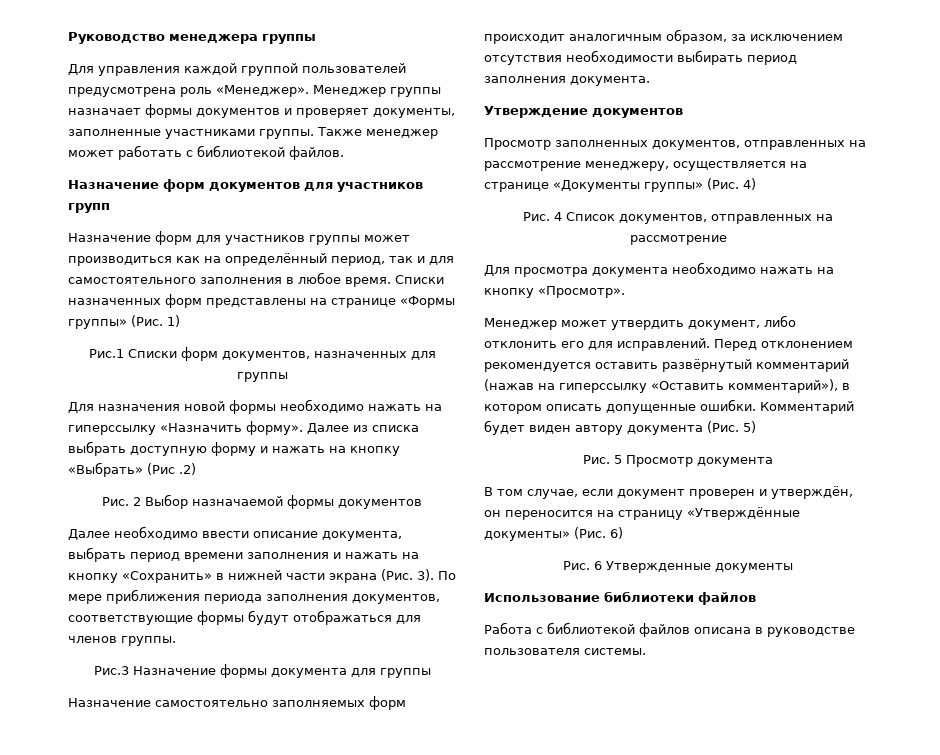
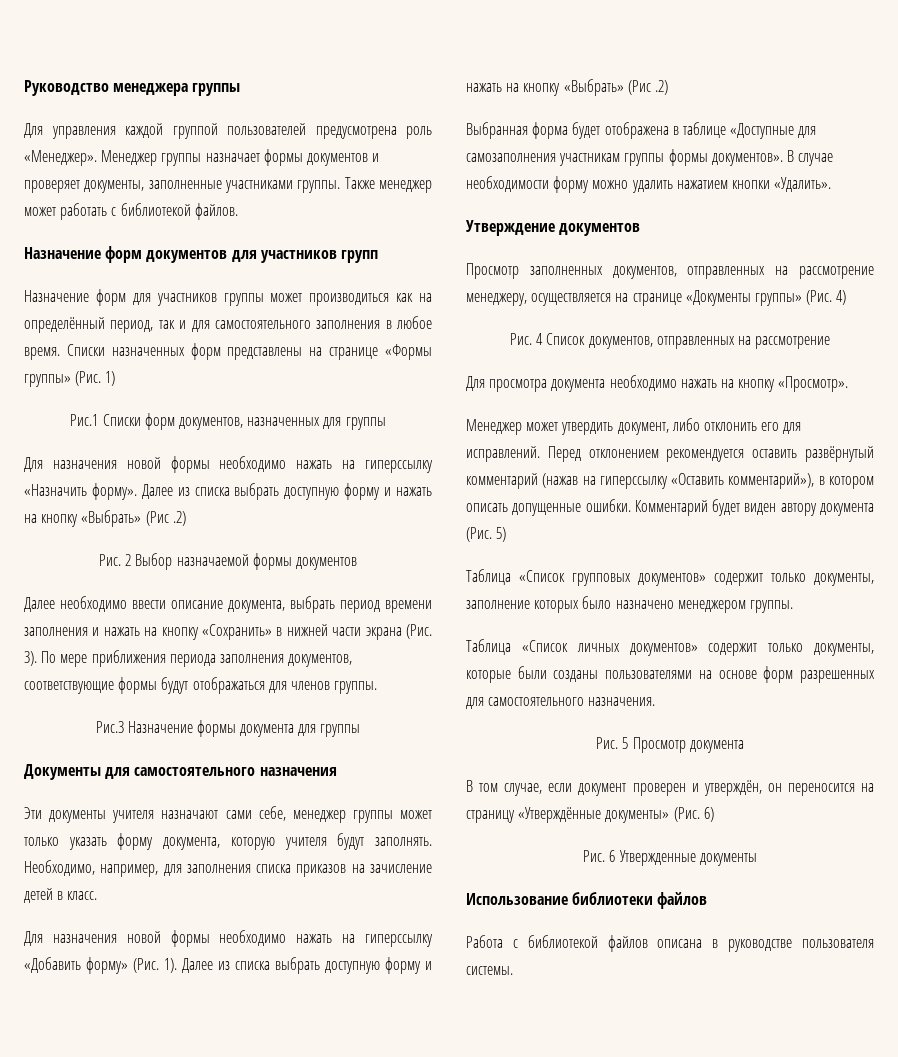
[68,696,406,710] [484,29,843,44] [484,50,797,65] [484,76,650,86] Назначение самостоятельно заполняемых форм происходит аналогичным образом, за исключением отсутствия необходимости выбирать период заполнения документа. -> [24,764,337,780] [24,806,432,823] [24,833,432,850] [24,860,432,877] [24,888,98,903] [24,930,433,947] [24,957,432,974] [466,79,668,96] [466,122,817,139] [466,149,834,166] [466,176,832,193] Документы для самостоятельного назначения // Эти документы учителя назначают сами себе, менеджер группы может только указать форму документа, которую учителя будут заполнять. Необходимо, например, для заполнения списка приказов на зачисление детей в класс. // Для назначения новой формы необходимо нажать на гиперссылку «Добавить форму» (Рис. 1). Далее из списка выбрать доступную форму и нажать на кнопку «Выбрать» (Рис .2) // Выбранная форма будет отображена в таблице «Доступные для самозаполнения участникам группы формы документов». В случае необходимости форму можно удалить нажатием кнопки «Удалить».
(756, 427) none -> [466,569,874,586] [466,596,793,613] [466,639,874,656] [466,666,875,683] [466,697,656,709] // Таблица «Список групповых документов» содержит только документы, заполнение которых было назначено менеджером группы. // Таблица «Список личных документов» содержит только документы, которые были созданы пользователями на основе форм разрешенных для самостоятельного назначения.

